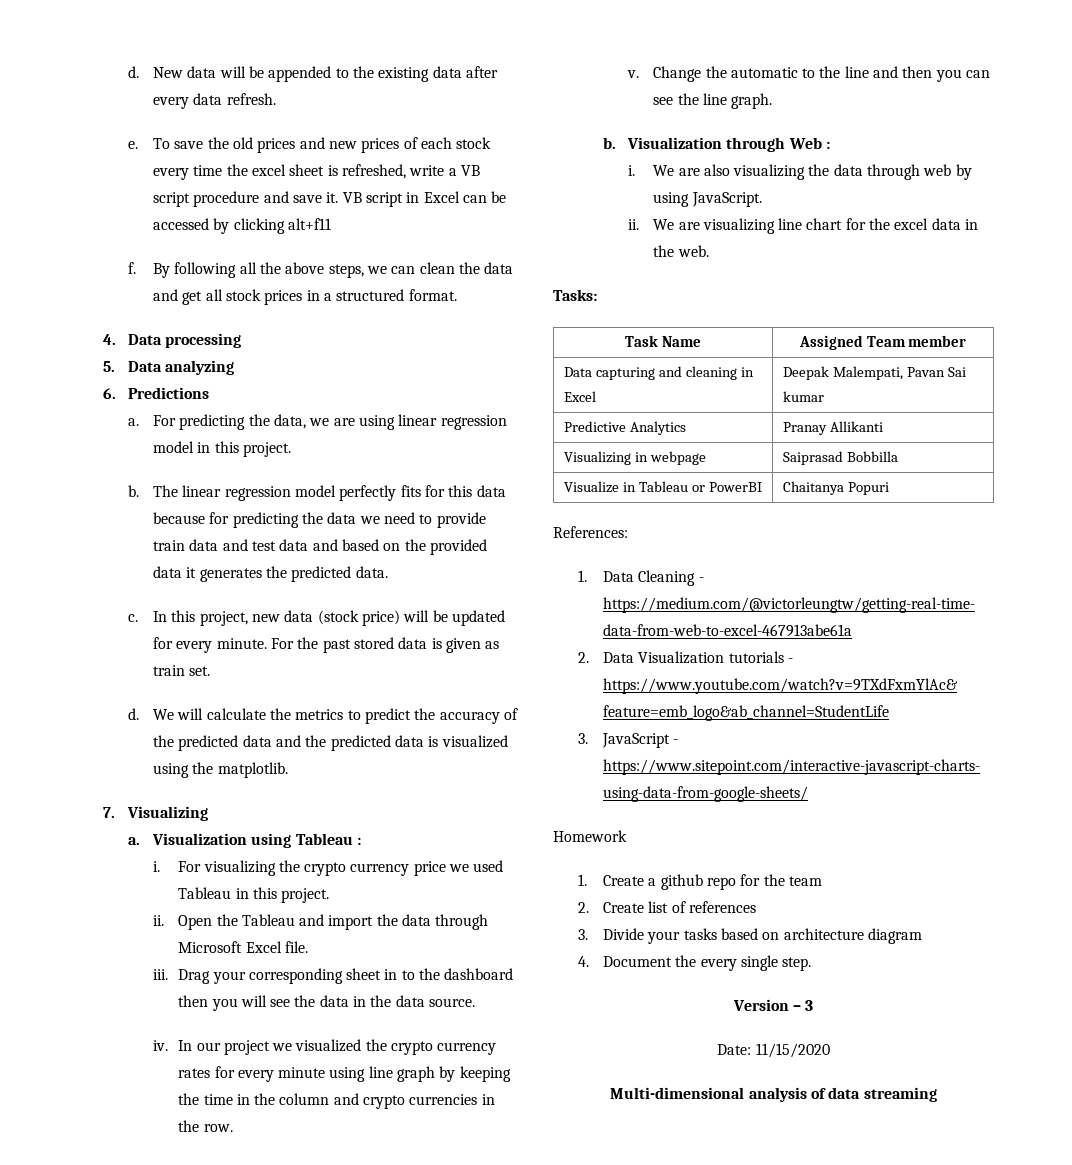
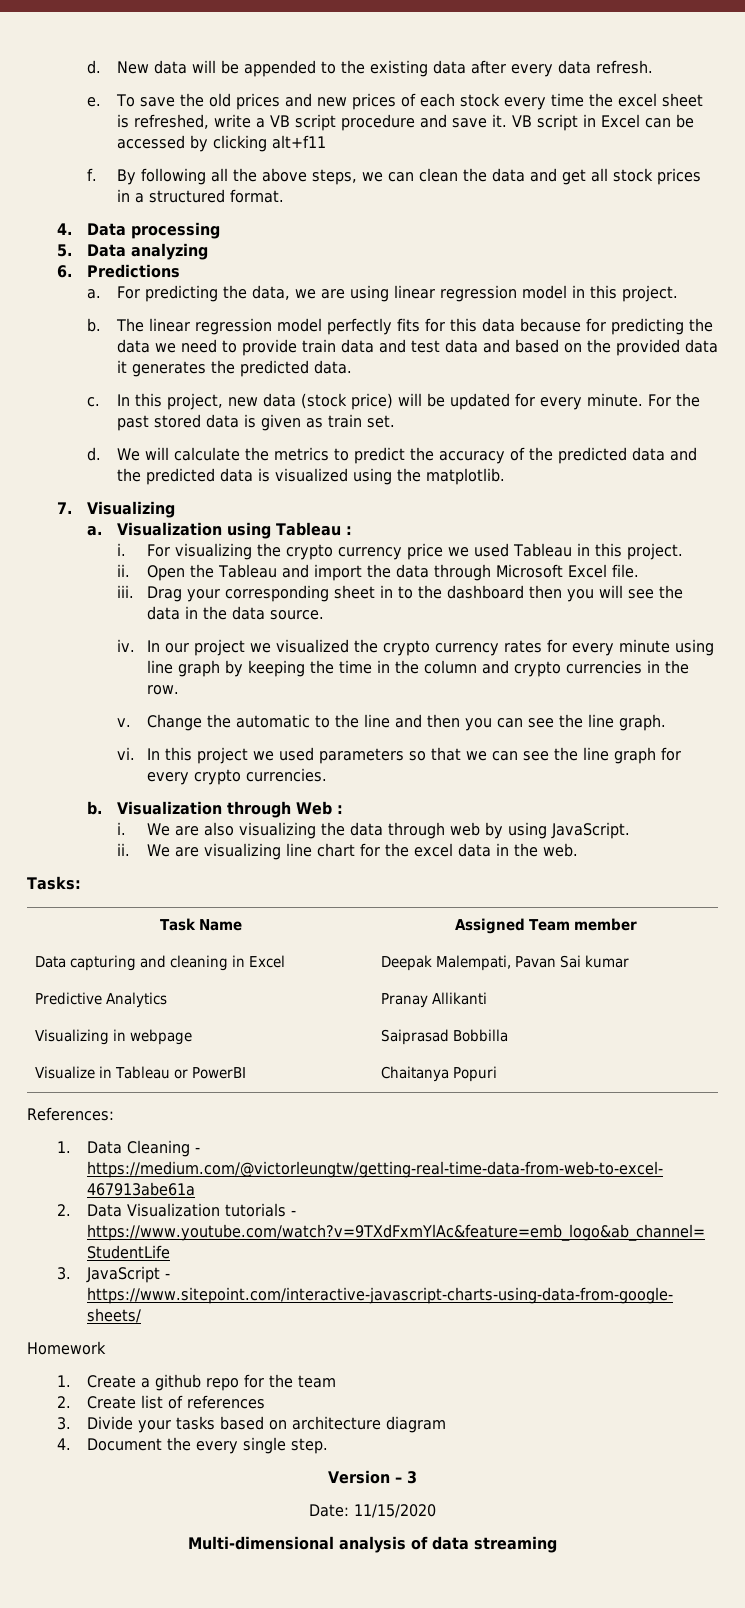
(773, 101) none -> [116,747,681,764] [146,768,327,785] // vi. In this project we used parameters so that we can see the line graph for every crypto currencies.

